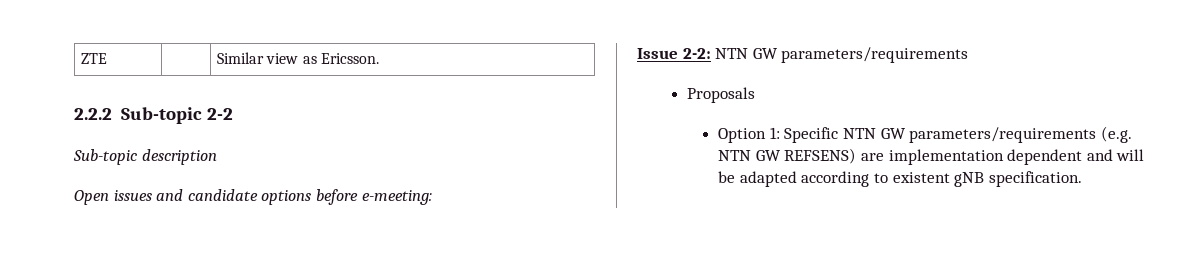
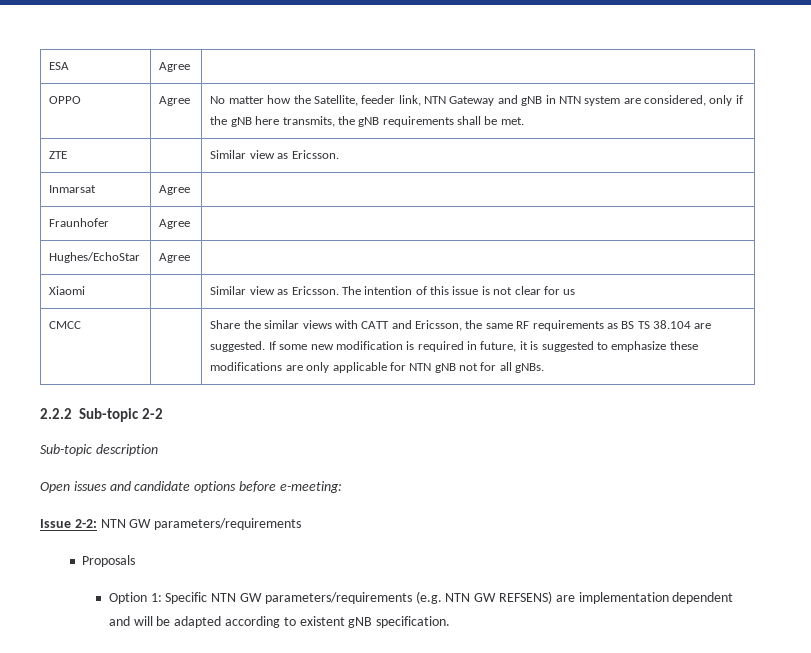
(81, 58) none -> [49,62,70,70] [159,62,191,72] [49,96,82,104] [159,96,191,106] [210,95,743,106] [210,116,524,127] ESA | Agree | // OPPO | Agree | No matter how the Satellite, feeder link, NTN Gateway and gNB in NTN system are considered, only if the gNB here transmits, the gNB requirements shall be met. //
(379, 58) none -> [49,185,97,193] [159,185,191,195] [49,218,110,227] [159,219,191,229] [49,252,141,263] [159,253,191,263] [49,286,86,295] [210,286,576,295] [49,321,82,329] [210,320,712,331] [210,341,698,352] [210,362,545,373] // Inmarsat | Agree | // Fraunhofer | Agree | // Hughes/EchoStar | Agree | // Xiaomi | | Similar view as Ericsson. The intention of this issue is not clear for us // CMCC | | Share the similar views with CATT and Ericsson, the same RF requirements as BS TS 38.104 are suggested. If some new modification is required in future, it is suggested to emphasize these modifications are only applicable for NTN gNB not for all gNBs.

